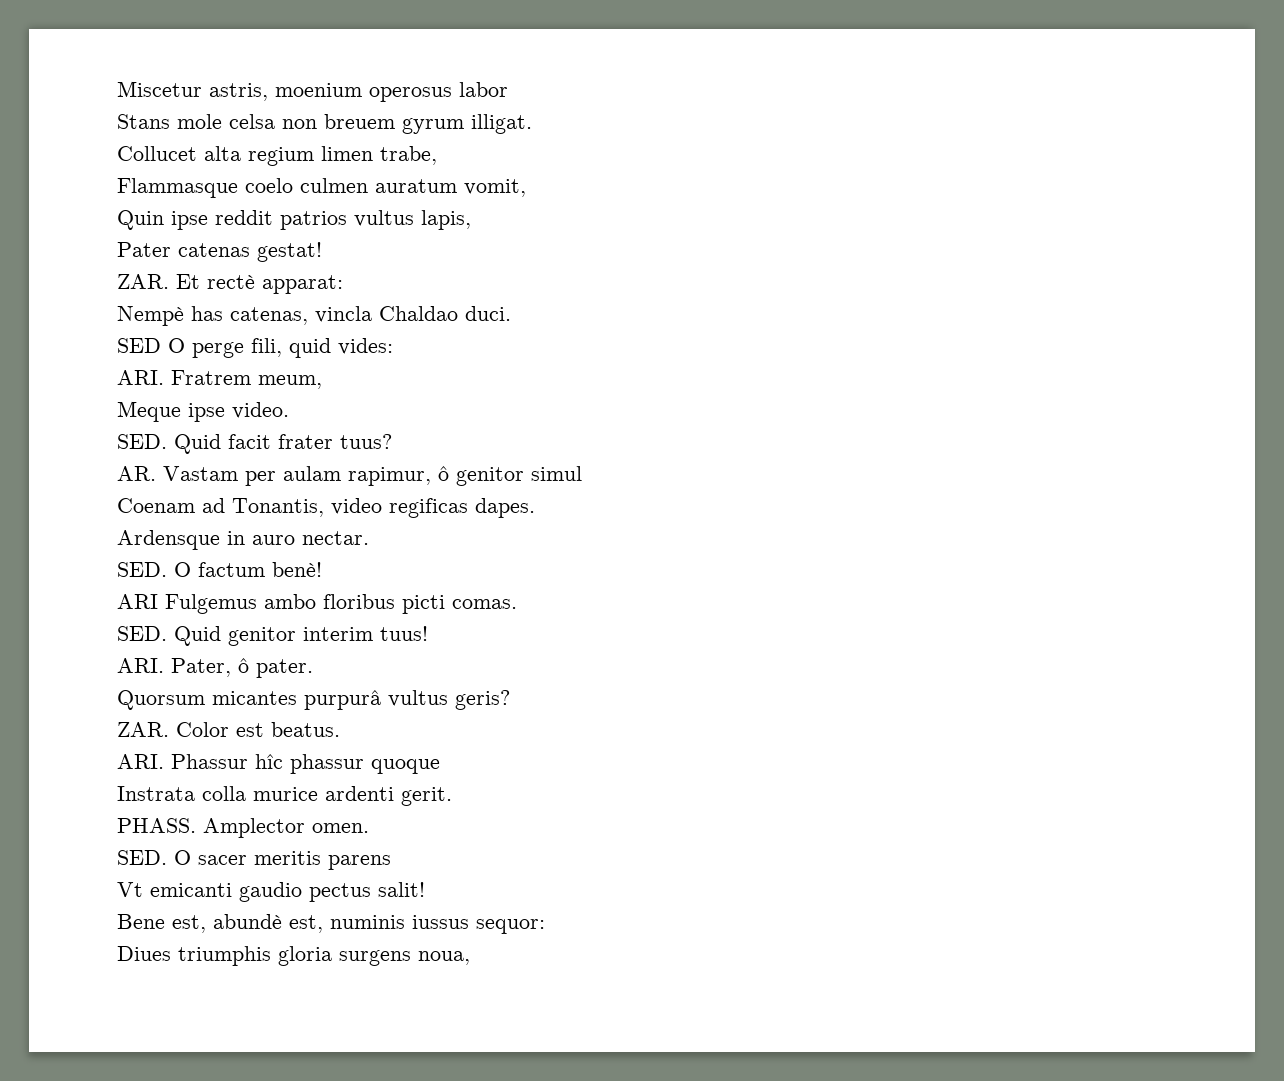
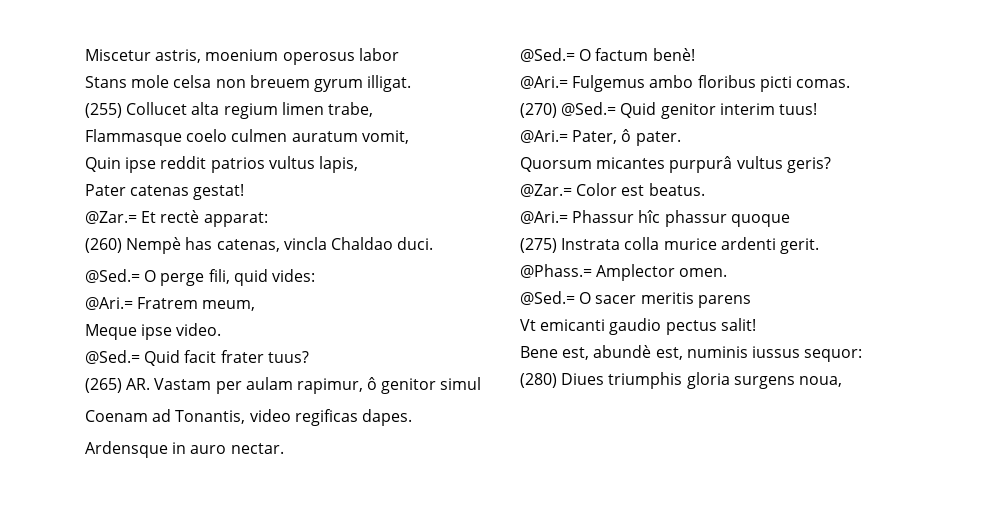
(532, 124) none -> [85,103,122,118] (255)
[117,274,169,289] ZAR. -> [85,211,137,224] @Zar.=
(343, 284) none -> [85,238,122,253] (260)
[117,338,161,353] SED -> [85,269,140,283] @Sed.=
[117,370,164,385] ARI. -> [85,297,133,310] @Ari.=
[117,434,167,449] SED. -> [85,350,140,364] @Sed.=
(392, 441) none -> [85,378,122,393] (265)
[117,562,167,577] SED. -> [520,48,575,62] @Sed.=
[117,594,158,609] ARI -> [520,76,568,89] @Ari.=
[117,626,167,641] SED. -> [520,102,617,118] (270) @Sed.=
[117,658,164,673] ARI. -> [520,130,568,143] @Ari.=
[117,722,169,737] ZAR. -> [520,184,572,197] @Zar.=
[117,754,164,769] ARI. -> [520,211,568,224] @Ari.=
(440, 766) none -> [520,238,557,253] (275)
[117,818,196,833] PHASS. -> [520,264,592,278] @Phass.=
[117,850,167,865] SED. -> [520,291,575,305] @Sed.=
(545, 926) none -> [520,373,557,388] (280)

